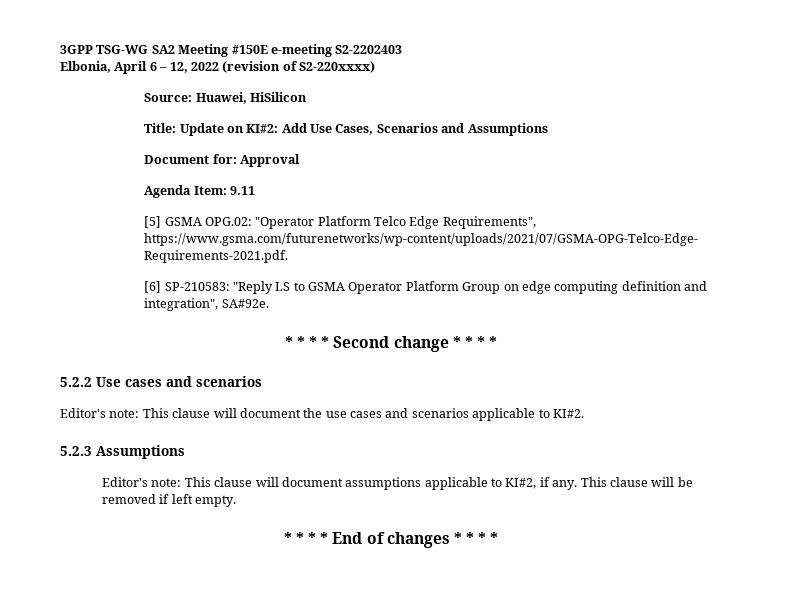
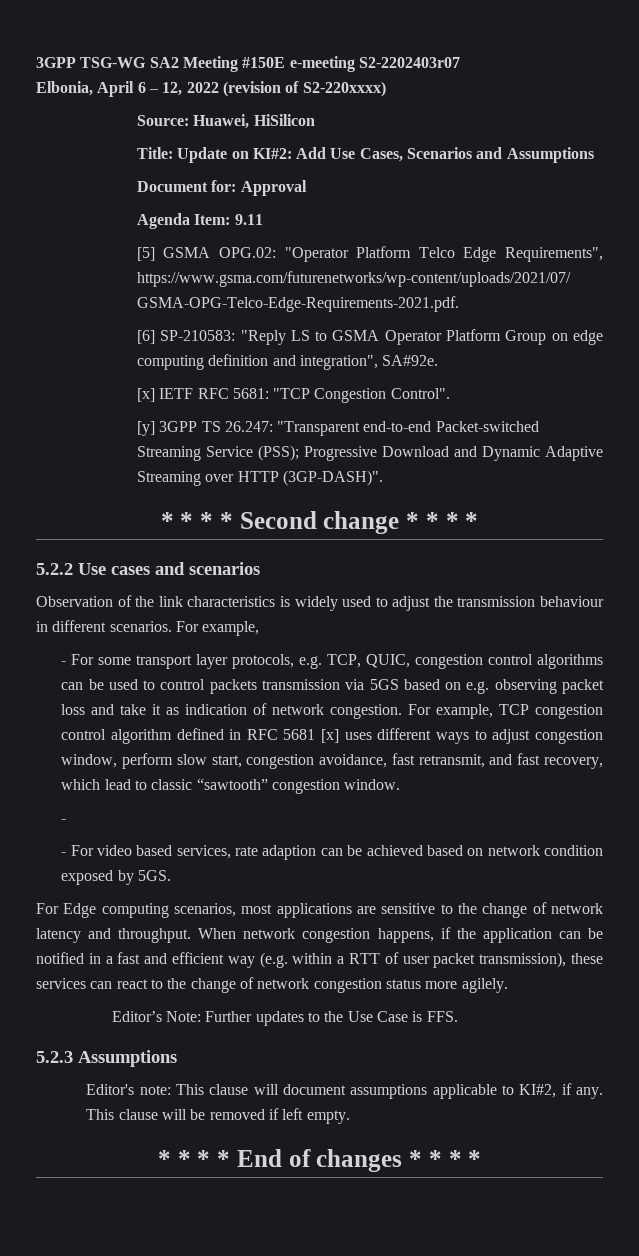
[335,45,403,54] S2-2202403 -> [358,57,460,68] S2-2202403r07
(269, 303) none -> [136,388,450,403] [136,421,539,436] [136,445,603,461] [136,470,383,486] // [x] IETF RFC 5681: "TCP Congestion Control". // [y] 3GPP TS 26.247: "Transparent end-to-end Packet-switched Streaming Service (PSS); Progressive Download and Dynamic Adaptive Streaming over HTTP (3GP-DASH)".
[60,408,584,421] Editor's note: This clause will document the use cases and scenarios applicable to KI#2. -> [36,595,604,611] [36,620,260,636] [61,654,603,669] [61,679,604,694] [61,703,603,719] [61,728,603,744] [61,753,604,769] [61,778,401,794] [61,819,67,823] [61,845,604,860] [61,870,171,885] [36,902,603,918] [36,927,604,943] [36,952,603,968] [36,977,508,993] [111,1011,458,1026] Observation of the link characteristics is widely used to adjust the transmission behaviour in different scenarios. For example, // - For some transport layer protocols, e.g. TCP, QUIC, congestion control algorithms can be used to control packets transmission via 5GS based on e.g. observing packet loss and take it as indication of network congestion. For example, TCP congestion control algorithm defined in RFC 5681 [x] uses different ways to adjust congestion window, perform slow start, congestion avoidance, fast retransmit, and fast recovery, which lead to classic “sawtooth” congestion window. // - // - For video based services, rate adaption can be achieved based on network condition exposed by 5GS. // For Edge computing scenarios, most applications are sensitive to the change of network latency and throughput. When network congestion happens, if the application can be notified in a fast and efficient way (e.g. within a RTT of user packet transmission), these services can react to the change of network congestion status more agilely. // Editor’s Note: Further updates to the Use Case is FFS.

